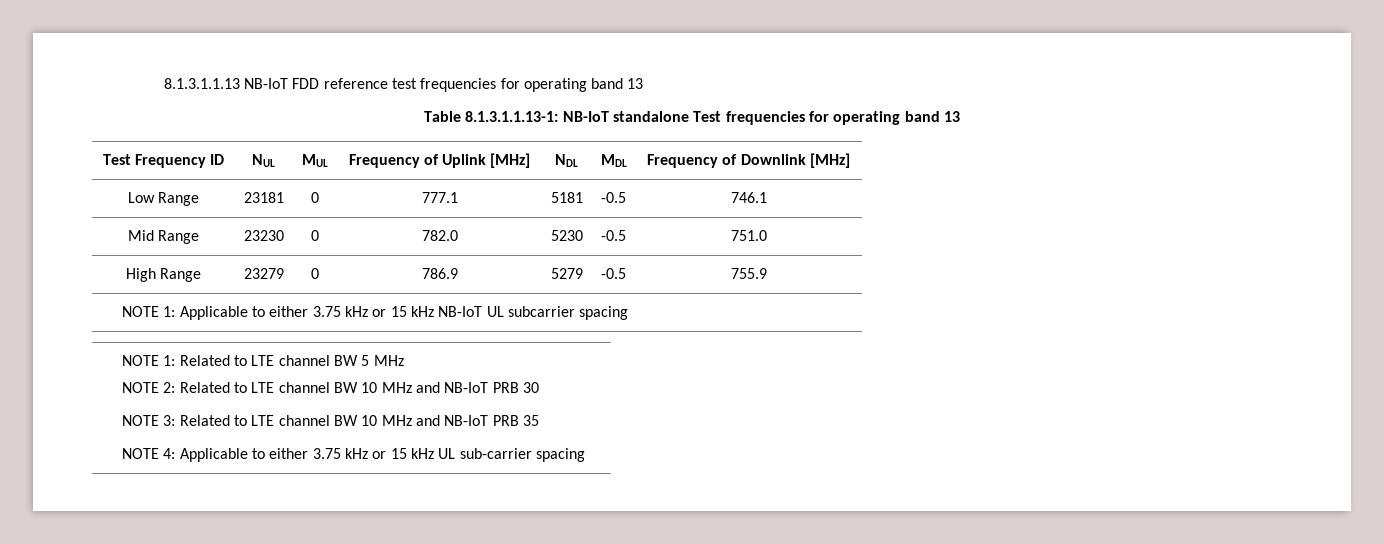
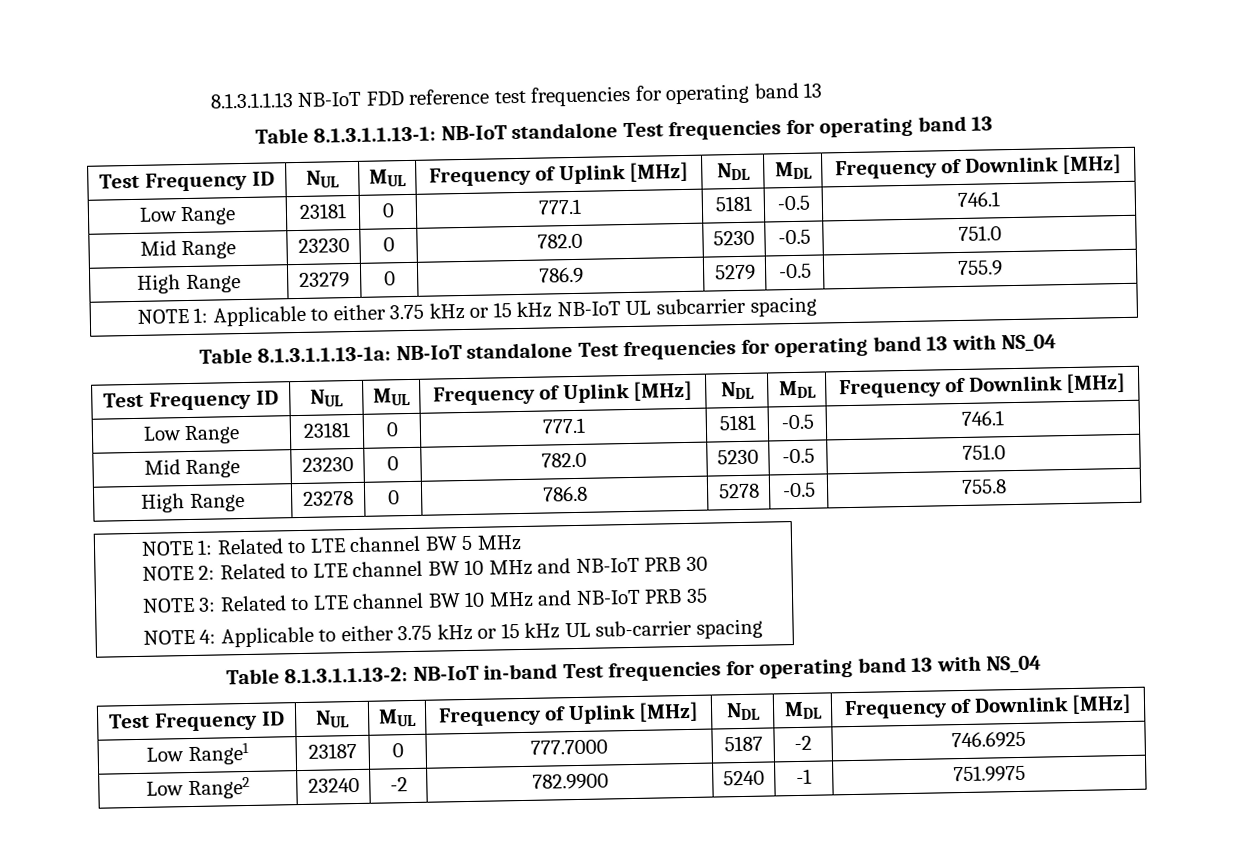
(629, 313) none -> [198,334,1058,364] [103,390,279,411] [310,389,344,407] [373,387,412,406] [432,380,694,406] [720,381,755,400] [778,380,817,399] [838,372,1127,399] [142,425,241,445] [303,422,351,438] [385,422,399,437] [541,417,586,434] [718,414,756,431] [780,414,814,430] [961,410,1004,426] [143,459,241,479] [301,457,354,472] [386,456,399,471] [541,452,587,468] [717,449,759,465] [781,448,815,464] [961,444,1006,460] [141,493,245,513] [303,491,354,506] [387,490,400,505] [541,485,588,502] [717,483,760,499] [781,482,816,498] [961,479,1007,494] // Table 8.1.3.1.1.13-1a: NB-IoT standalone Test frequencies for operating band 13 with NS_04 // Test Frequency ID | NUL | MUL | Frequency of Uplink [MHz] | NDL | MDL | Frequency of Downlink [MHz] // Low Range | 23181 | 0 | 777.1 | 5181 | -0.5 | 746.1 // Mid Range | 23230 | 0 | 782.0 | 5230 | -0.5 | 751.0 // High Range | 23278 | 0 | 786.8 | 5278 | -0.5 | 755.8
(585, 455) none -> [225,655,1043,685] [109,711,285,732] [316,710,350,728] [378,708,418,727] [437,701,700,727] [725,702,761,721] [783,701,823,720] [843,693,1133,720] [146,742,249,766] [308,743,357,759] [391,743,404,758] [530,739,608,755] [723,735,763,752] [794,735,812,751] [951,730,1026,749] [146,776,250,800] [307,777,360,793] [389,777,408,792] [531,773,609,790] [723,770,765,786] [796,768,812,785] [953,764,1026,783] // Table 8.1.3.1.1.13-2: NB-IoT in-band Test frequencies for operating band 13 with NS_04 // Test Frequency ID | NUL | MUL | Frequency of Uplink [MHz] | NDL | MDL | Frequency of Downlink [MHz] // Low Range1 | 23187 | 0 | 777.7000 | 5187 | -2 | 746.6925 // Low Range2 | 23240 | -2 | 782.9900 | 5240 | -1 | 751.9975

